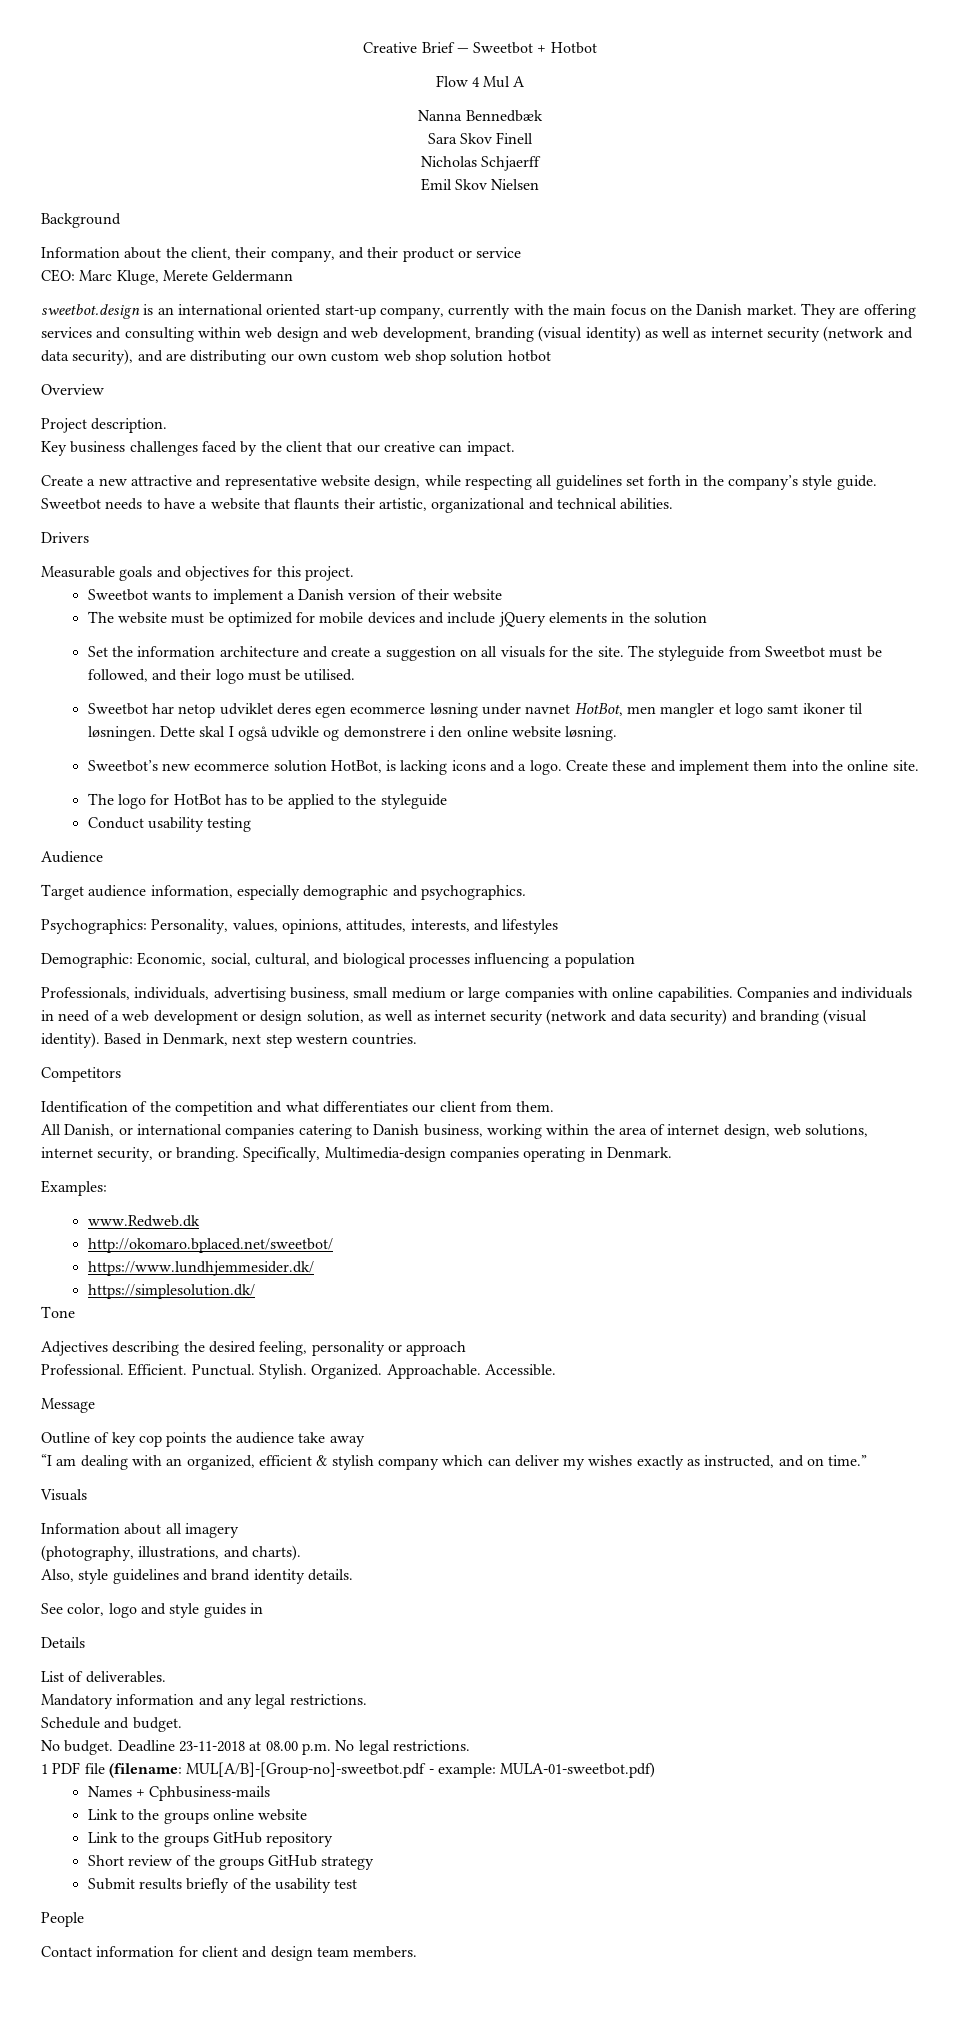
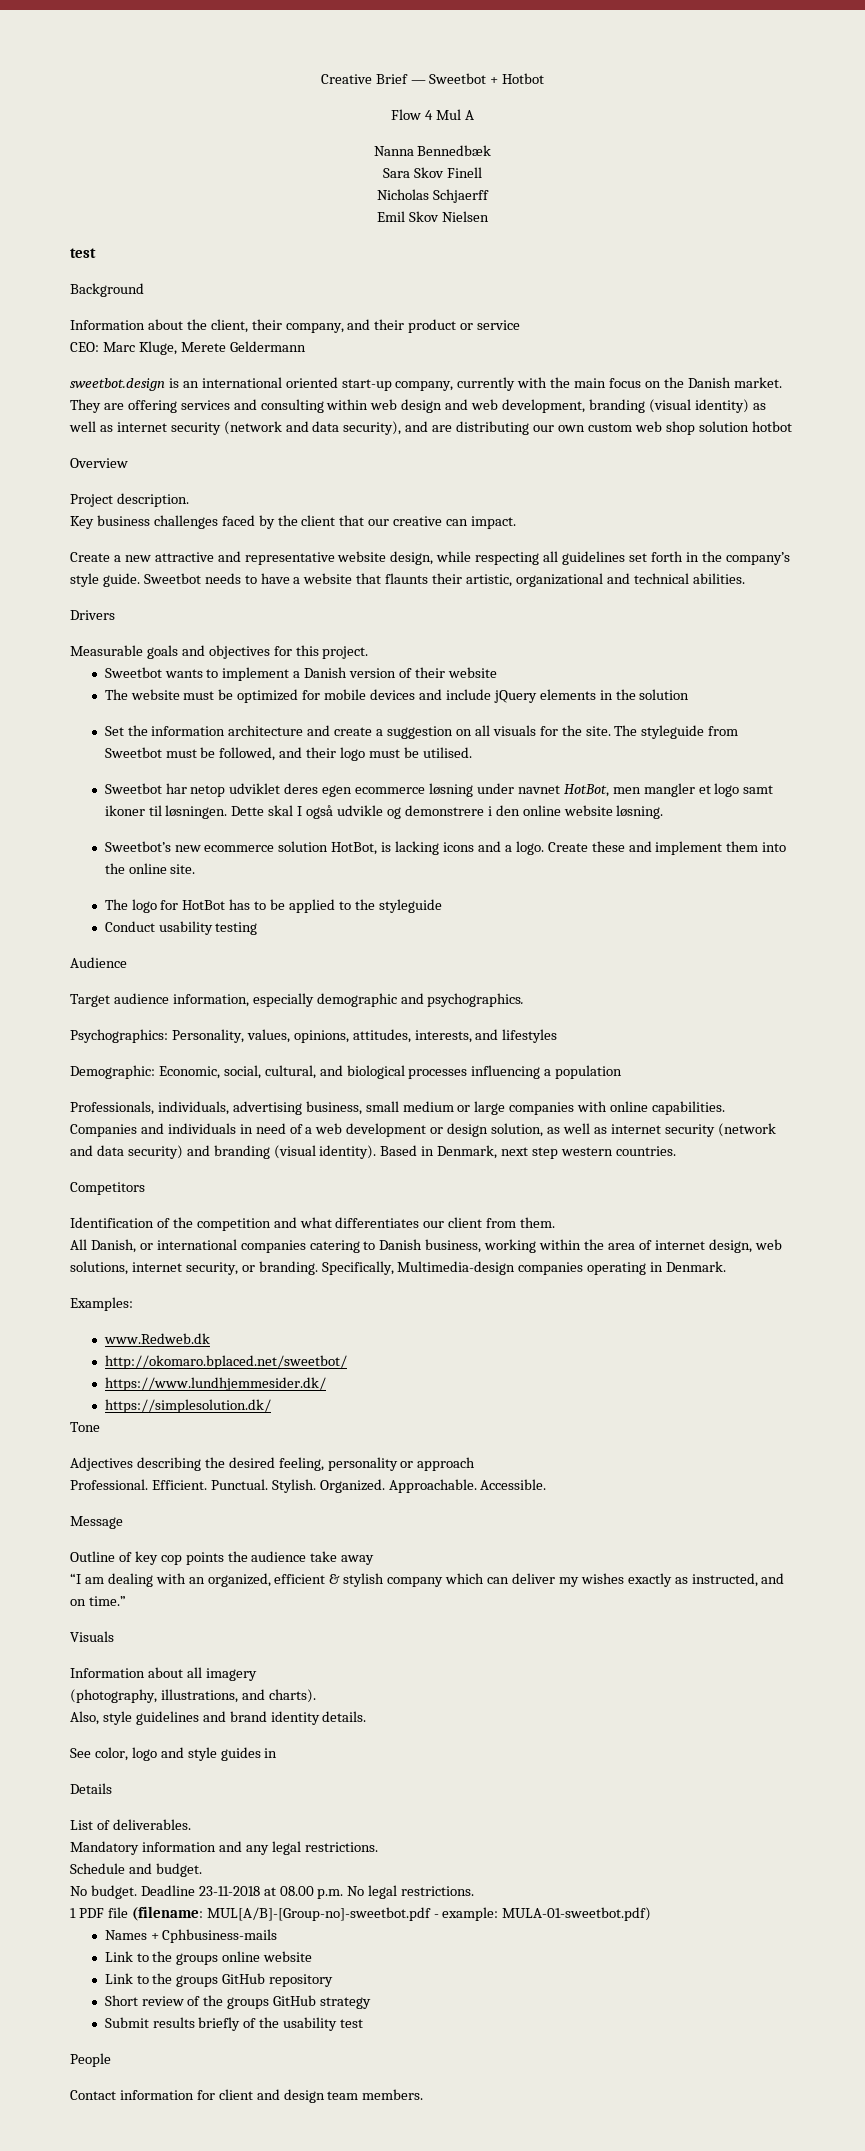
(540, 184) none -> [70,248,96,258] // test

